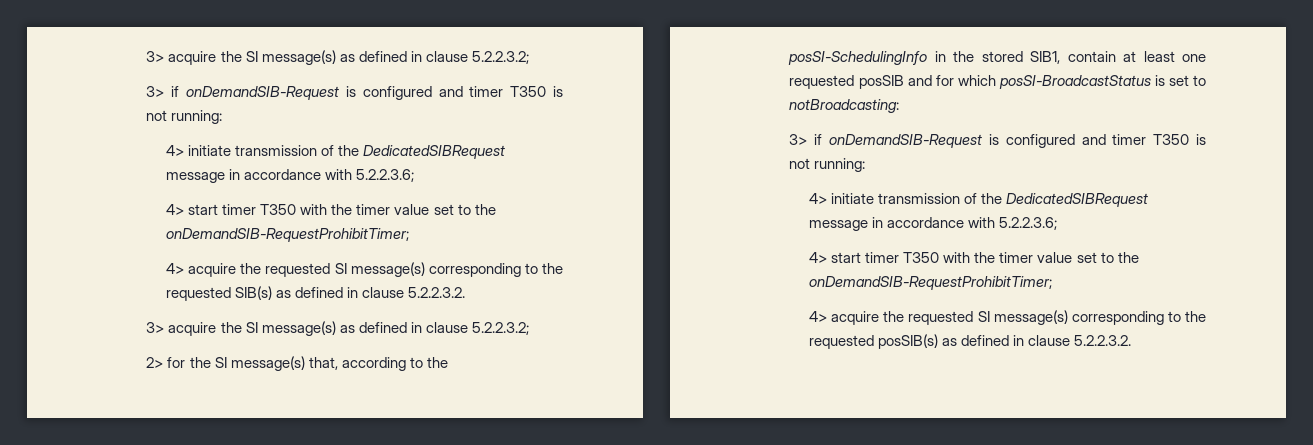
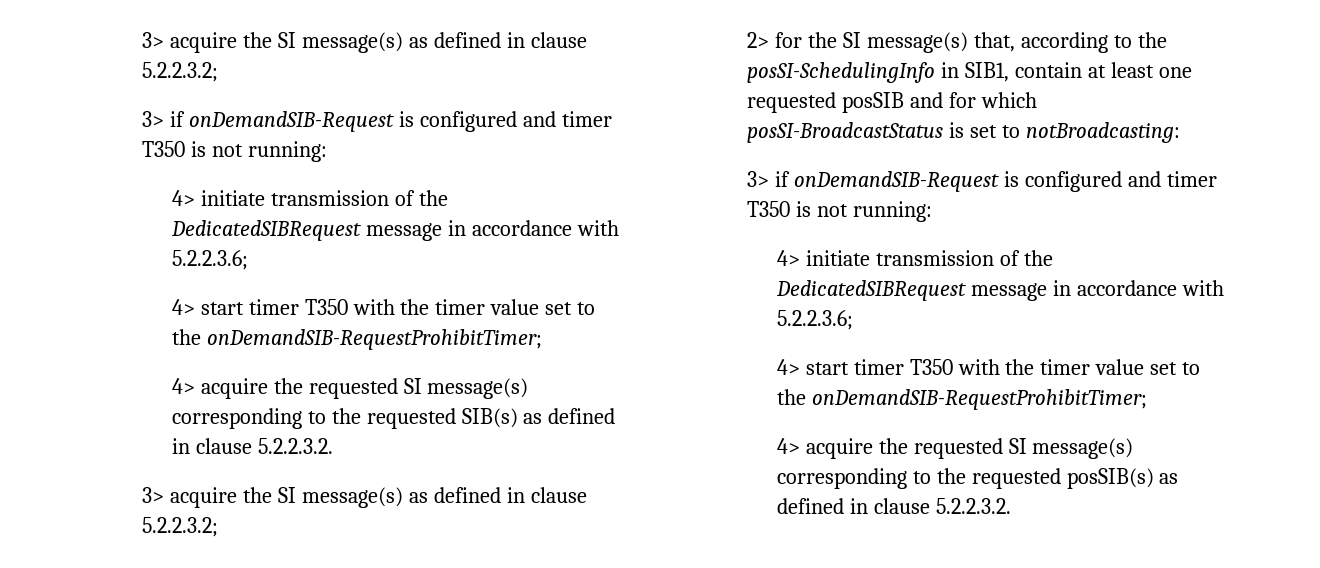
[953,51,1023,62] the stored -> (960, 70) none

